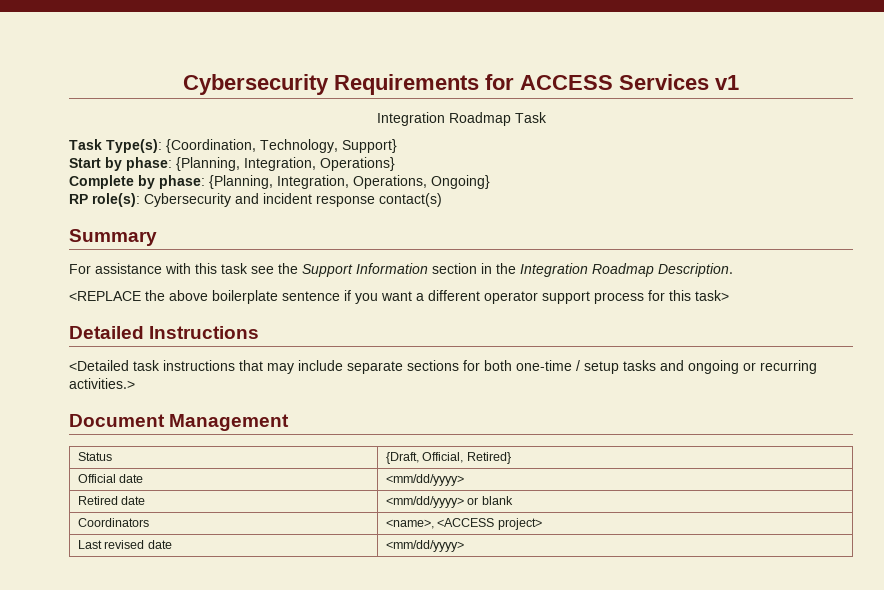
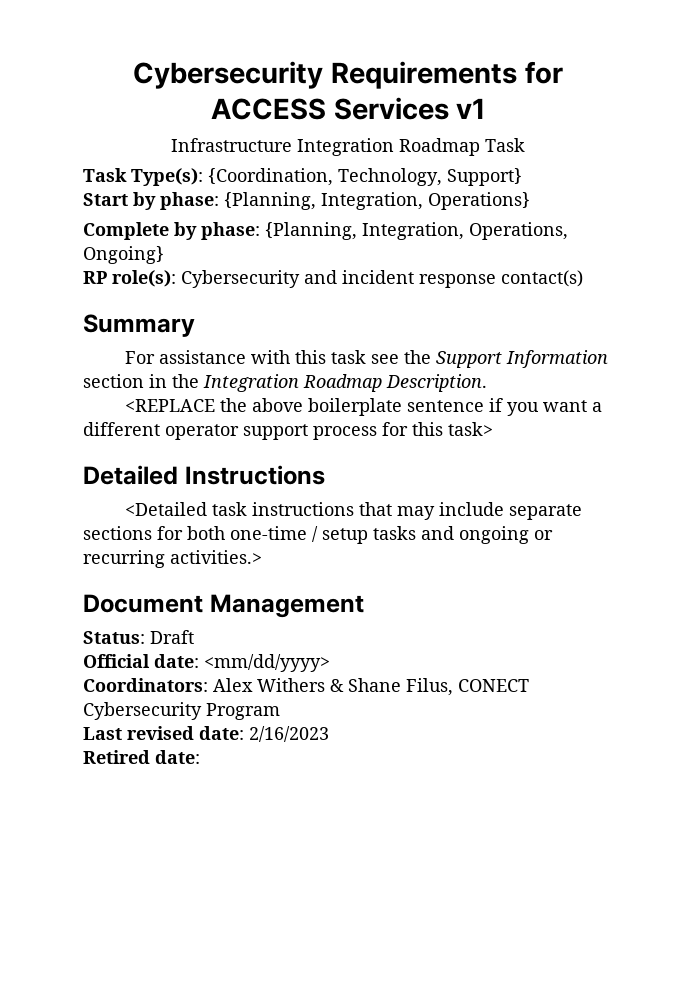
(739, 82) none -> [171,138,292,152] Infrastructure
[78,452,113,461] [386,452,511,464] [78,474,144,483] [386,474,465,486] [78,496,146,505] [386,496,513,508] [78,518,150,527] [386,518,542,530] [78,540,172,549] [386,540,465,552] // Status | {Draft, Official, Retired} // Official date | <mm/dd/yyyy> // Retired date | <mm/dd/yyyy> or blank // Coordinators | <name>, <ACCESS project> // Last revised date | <mm/dd/yyyy> -> [83,630,194,644] [83,654,330,672] [83,678,529,696] [83,702,280,720] [83,726,329,742] [83,750,200,764] // Status: Draft // Official date: <mm/dd/yyyy> // Coordinators: Alex Withers & Shane Filus, CONECT Cybersecurity Program // Last revised date: 2/16/2023 // Retired date:

